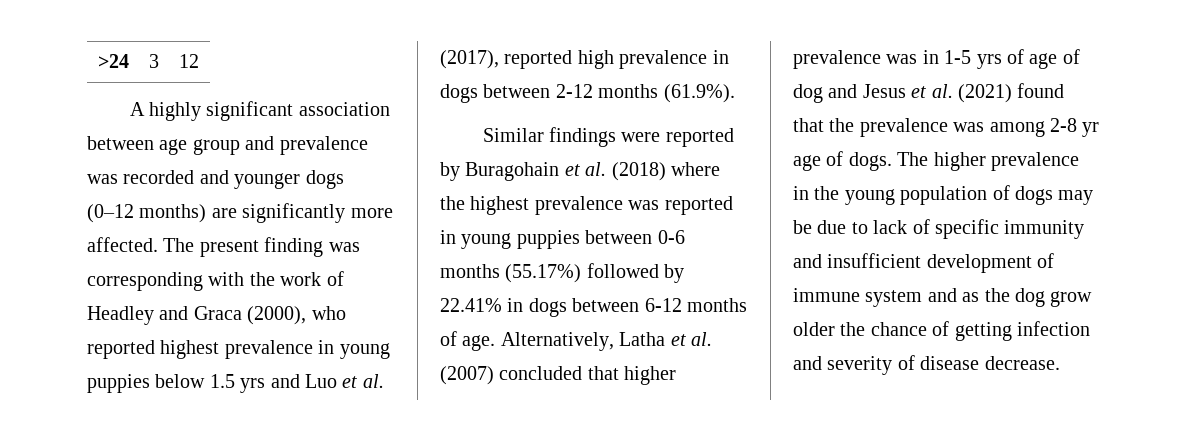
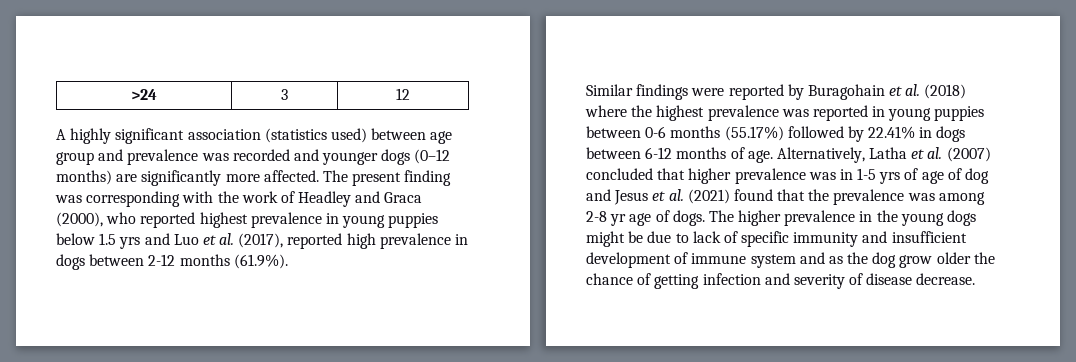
(390, 109) none -> [264,128,367,143] (statistics used)
[900,185,1094,205] population of dogs may -> [947,210,977,226] [586,231,625,247] dogs might

